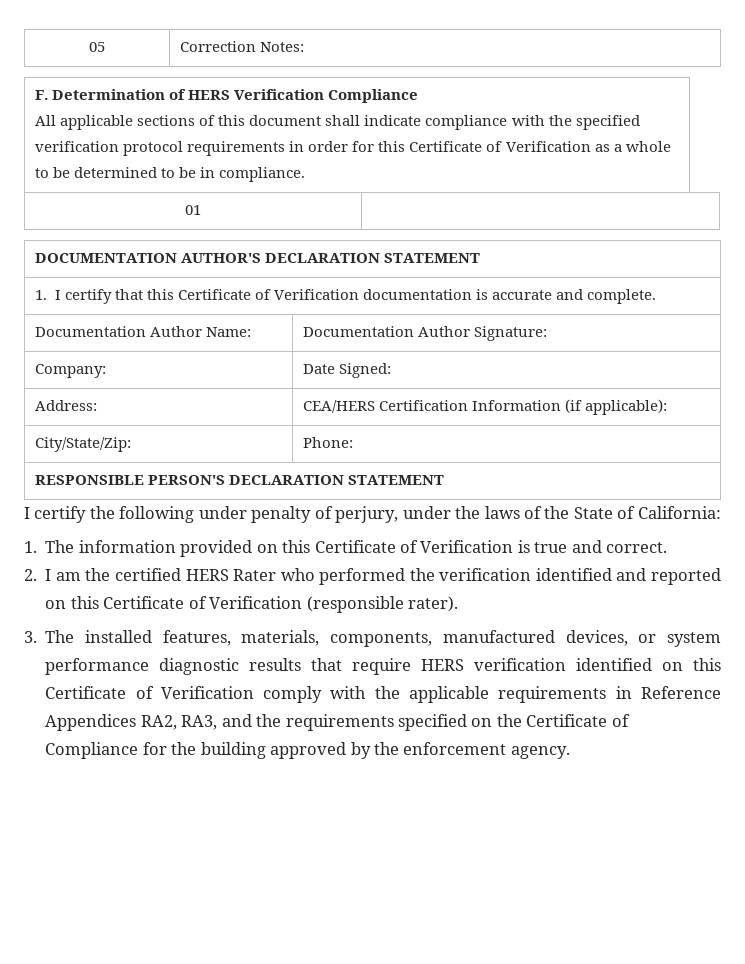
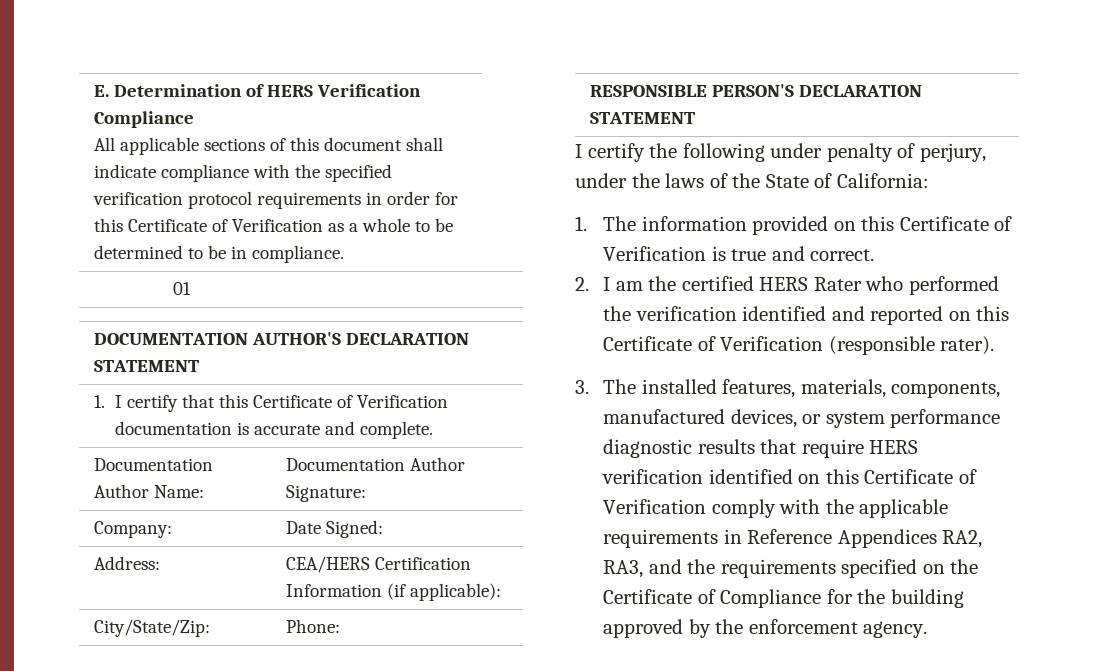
[89,42,105,52] [180,41,305,52] [35,90,49,100] 05 | Correction Notes: // F. -> [94,85,110,97] E.

